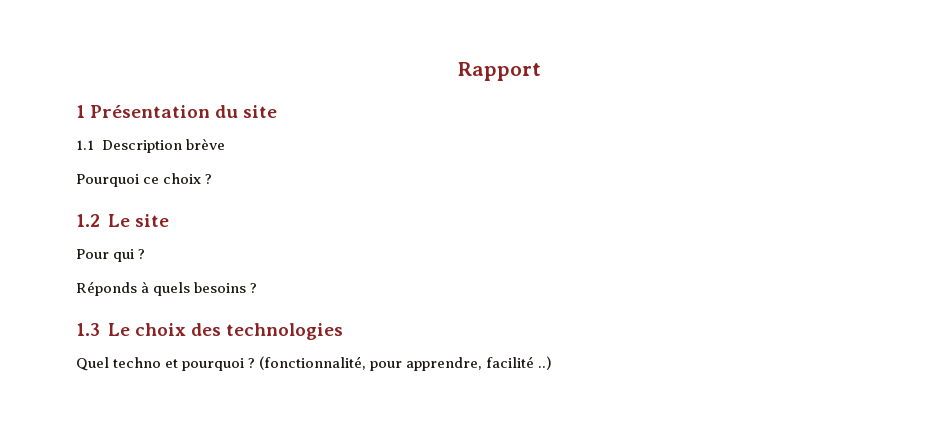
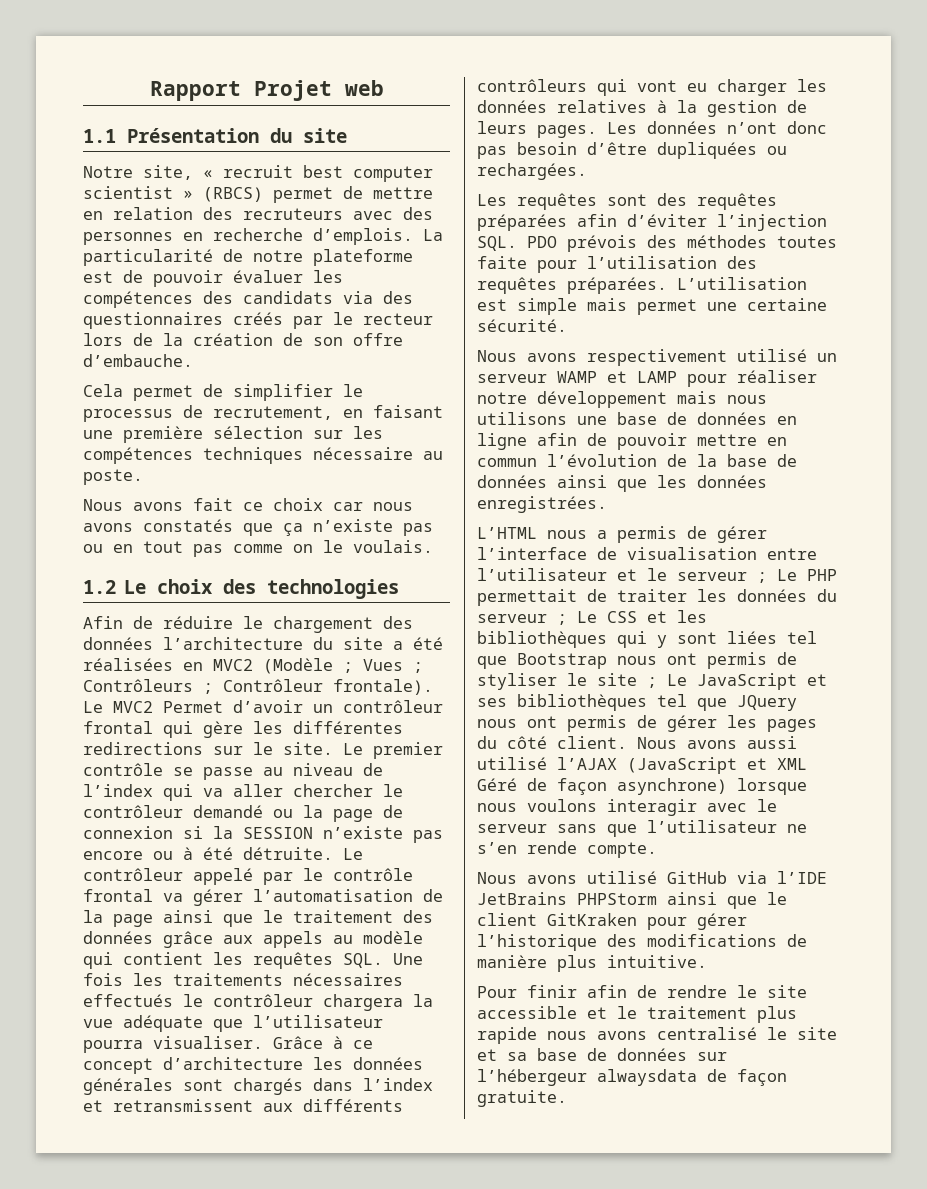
[76,105,85,118] // 1 -> [253,80,384,101] [83,129,116,143] Projet web // 1.1
[76,138,225,153] [76,173,213,187] [76,214,169,227] [76,249,146,262] [76,281,258,296] [76,323,343,340] [76,356,553,371] 1.1 Description brève // Pourquoi ce choix ? // 1.2 Le site // Pour qui ? // Réponds à quels besoins ? // 1.3 Le choix des technologies // Quel techno et pourquoi ? (fonctionnalité, pour apprendre, facilité ..) -> [83,165,433,182] [83,186,433,203] [83,207,433,220] [83,228,443,245] [83,249,413,266] [83,270,343,287] [83,291,413,308] [83,312,433,329] [83,333,403,346] [83,354,193,367] [83,384,363,401] [83,405,443,422] [83,426,383,443] [83,447,443,464] [83,469,143,485] [83,498,413,511] [83,519,433,536] [83,540,433,557] [83,579,400,599] [83,616,413,633] [83,637,443,650] [83,658,423,674] [83,679,433,695] [83,700,443,713] [83,721,403,738] [83,742,443,759] [83,763,383,780] [83,784,403,801] [83,805,403,822] [83,826,443,843] [83,847,363,860] [83,868,413,885] [83,889,443,906] [83,910,433,927] [83,931,423,948] [83,952,423,969] [83,973,403,986] [83,994,433,1011] [83,1015,383,1032] [83,1036,373,1053] [83,1057,423,1074] [83,1078,433,1095] [83,1099,403,1112] [477,79,827,96] [477,100,807,117] [477,121,827,138] [477,142,787,159] [477,163,587,180] [477,193,777,210] [477,214,827,231] [477,235,837,252] [477,256,757,273] [477,277,807,294] [477,298,827,315] [477,319,567,332] [477,349,837,366] [477,370,817,387] [477,391,767,408] [477,412,797,425] [477,433,787,450] [477,454,797,467] [477,475,767,492] [477,496,607,513] [477,526,767,543] [477,547,817,560] [477,568,837,583] [477,589,837,606] [477,610,707,625] [477,631,817,648] [477,652,797,669] [477,673,827,690] [477,694,797,711] [477,715,817,732] [477,736,797,749] [477,757,807,774] [477,778,807,795] [477,799,777,816] [477,820,807,837] [477,841,657,858] [477,871,827,884] [477,892,787,909] [477,913,747,930] [477,934,807,951] [477,955,707,972] [477,985,807,998] [477,1006,797,1023] [477,1027,837,1044] [477,1048,727,1061] [477,1069,787,1086] [477,1090,567,1107] Notre site, « recruit best computer scientist » (RBCS) permet de mettre en relation des recruteurs avec des personnes en recherche d’emplois. La particularité de notre plateforme est de pouvoir évaluer les compétences des candidats via des questionnaires créés par le recteur lors de la création de son offre d’embauche. // Cela permet de simplifier le processus de recrutement, en faisant une première sélection sur les compétences techniques nécessaire au poste. // Nous avons fait ce choix car nous avons constatés que ça n’existe pas ou en tout pas comme on le voulais. // 1.2 Le choix des technologies // Afin de réduire le chargement des données l’architecture du site a été réalisées en MVC2 (Modèle ; Vues ; Contrôleurs ; Contrôleur frontale). Le MVC2 Permet d’avoir un contrôleur frontal qui gère les différentes redirections sur le site. Le premier contrôle se passe au niveau de l’index qui va aller chercher le contrôleur demandé ou la page de connexion si la SESSION n’existe pas encore ou à été détruite. Le contrôleur appelé par le contrôle frontal va gérer l’automatisation de la page ainsi que le traitement des données grâce aux appels au modèle qui contient les requêtes SQL. Une fois les traitements nécessaires effectués le contrôleur chargera la vue adéquate que l’utilisateur pourra visualiser. Grâce à ce concept d’architecture les données générales sont chargés dans l’index et retransmissent aux différents contrôleurs qui vont eu charger les données relatives à la gestion de leurs pages. Les données n’ont donc pas besoin d’être dupliquées ou rechargées. // Les requêtes sont des requêtes préparées afin d’éviter l’injection SQL. PDO prévois des méthodes toutes faite pour l’utilisation des requêtes préparées. L’utilisation est simple mais permet une certaine sécurité. // Nous avons respectivement utilisé un serveur WAMP et LAMP pour réaliser notre développement mais nous utilisons une base de données en ligne afin de pouvoir mettre en commun l’évolution de la base de données ainsi que les données enregistrées. // L’HTML nous a permis de gérer l’interface de visualisation entre l’utilisateur et le serveur ; Le PHP permettait de traiter les données du serveur ; Le CSS et les bibliothèques qui y sont liées tel que Bootstrap nous ont permis de styliser le site ; Le JavaScript et ses bibliothèques tel que JQuery nous ont permis de gérer les pages du côté client. Nous avons aussi utilisé l’AJAX (JavaScript et XML Géré de façon asynchrone) lorsque nous voulons interagir avec le serveur sans que l’utilisateur ne s’en rende compte. // Nous avons utilisé GitHub via l’IDE JetBrains PHPStorm ainsi que le client GitKraken pour gérer l’historique des modifications de manière plus intuitive. // Pour finir afin de rendre le site accessible et le traitement plus rapide nous avons centralisé le site et sa base de données sur l’hébergeur alwaysdata de façon gratuite.

